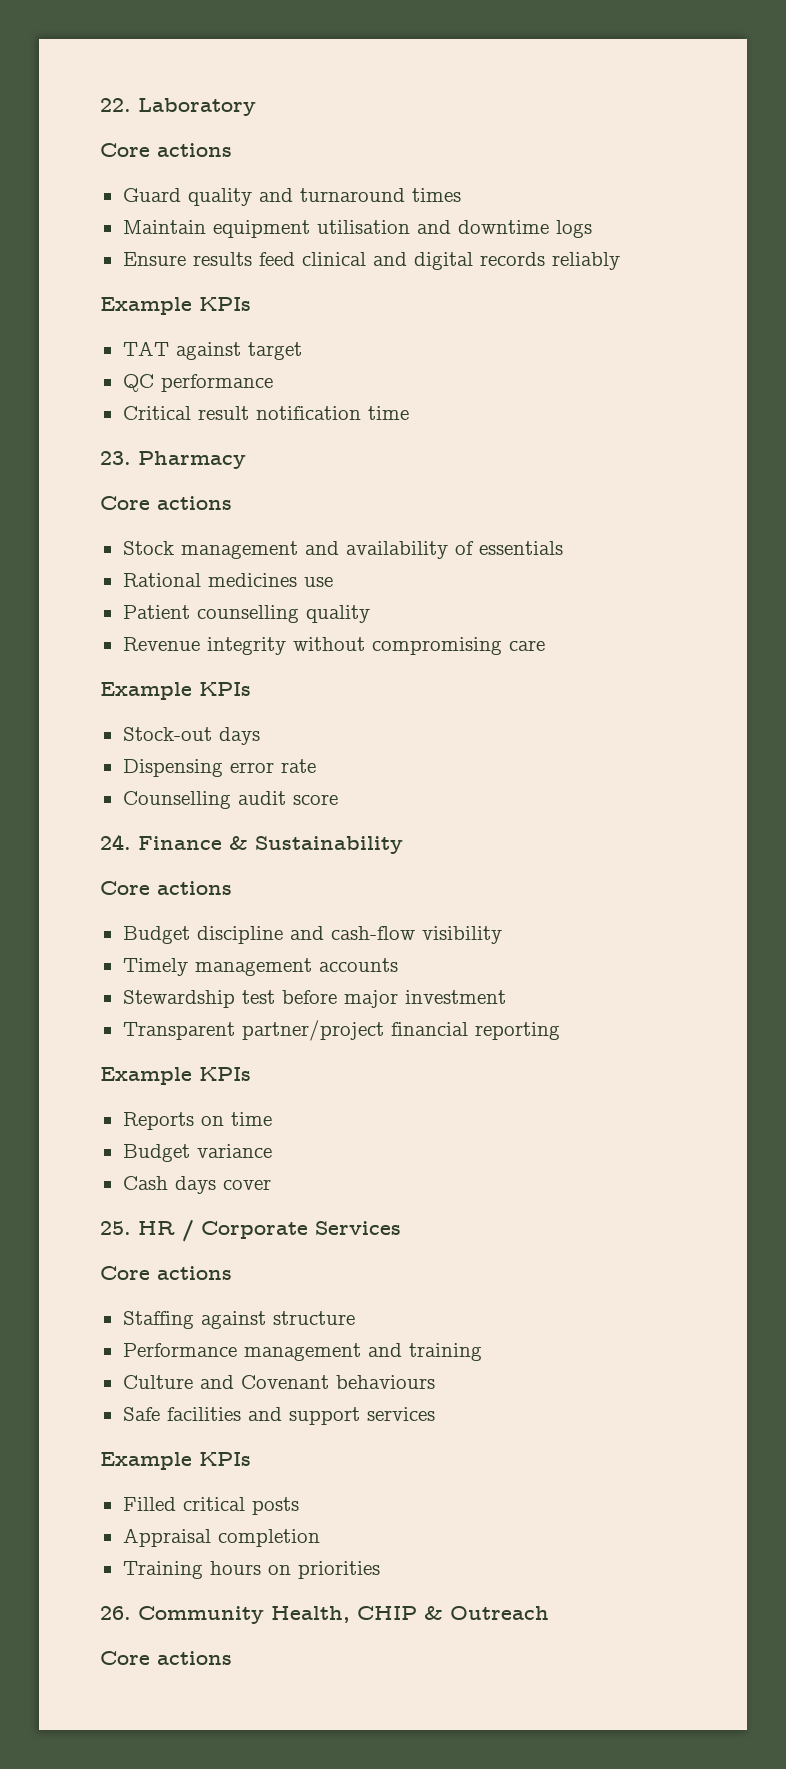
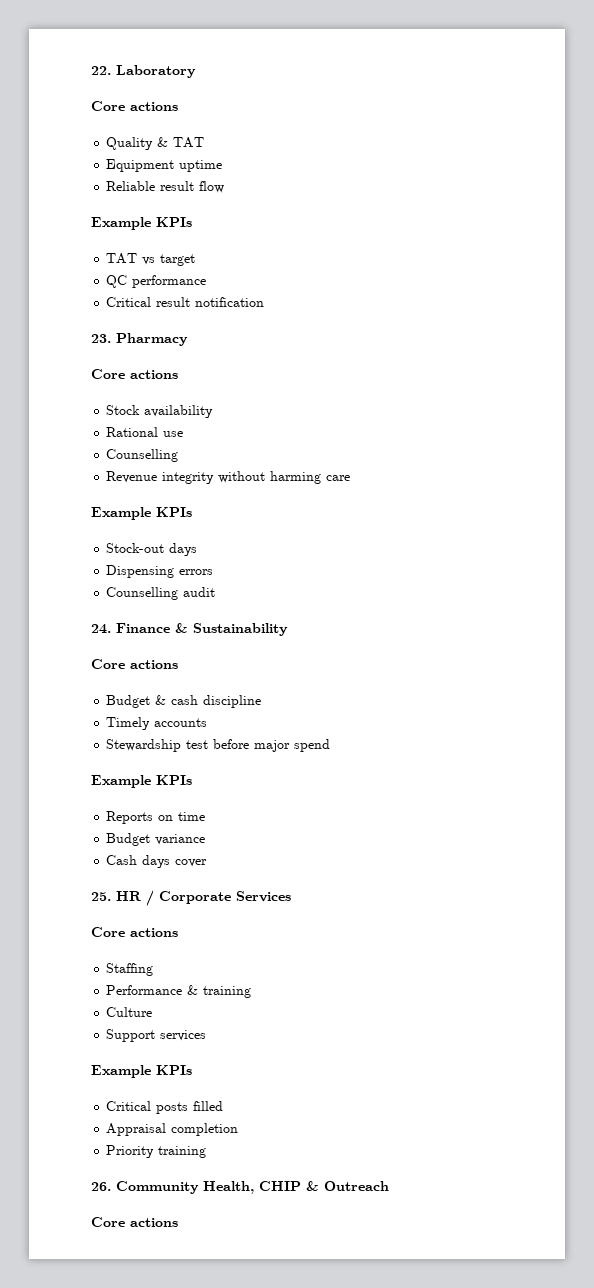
[122,188,461,206] [122,220,592,238] [122,252,620,270] Guard quality and turnaround times // Maintain equipment utilisation and downtime logs // Ensure results feed clinical and digital records reliably -> [106,137,205,150] [106,159,223,172] [106,181,225,193] Quality & TAT // Equipment uptime // Reliable result flow
[175,342,241,360] against -> [142,257,156,265] vs
[367,406,409,420] time -> (265, 302) none
[180,541,339,559] management and -> (141, 410) none
[454,541,563,555] of essentials -> (214, 411) none
[207,573,297,587] medicines -> (159, 432) none
[122,605,370,623] Patient counselling quality -> [106,449,179,462] Counselling
[371,637,502,655] compromising -> [270,471,322,484] harming
[229,759,316,773] error rate -> [179,569,214,575] errors
[292,794,338,805] score -> (216, 592) none
(190, 935) none -> [155,695,199,705] & cash
[289,926,502,944] and cash-flow visibility -> (262, 701) none
[194,958,312,976] management -> (151, 723) none
[404,990,506,1004] [122,1020,560,1041] investment // Transparent partner/project financial reporting -> [294,739,331,752] spend
[200,1311,355,1329] against structure -> (154, 969) none
[243,1343,402,1361] management and -> [187,985,199,995] &
[199,1375,435,1389] [122,1407,360,1425] and Covenant behaviours // Safe facilities and support -> [106,1029,156,1042] // Support
[122,1497,245,1511] Filled critical -> [106,1101,152,1111] Critical
(299, 1506) none -> [193,1101,224,1111] filled
[122,1561,380,1579] Training hours on priorities -> [106,1145,207,1158] Priority training

